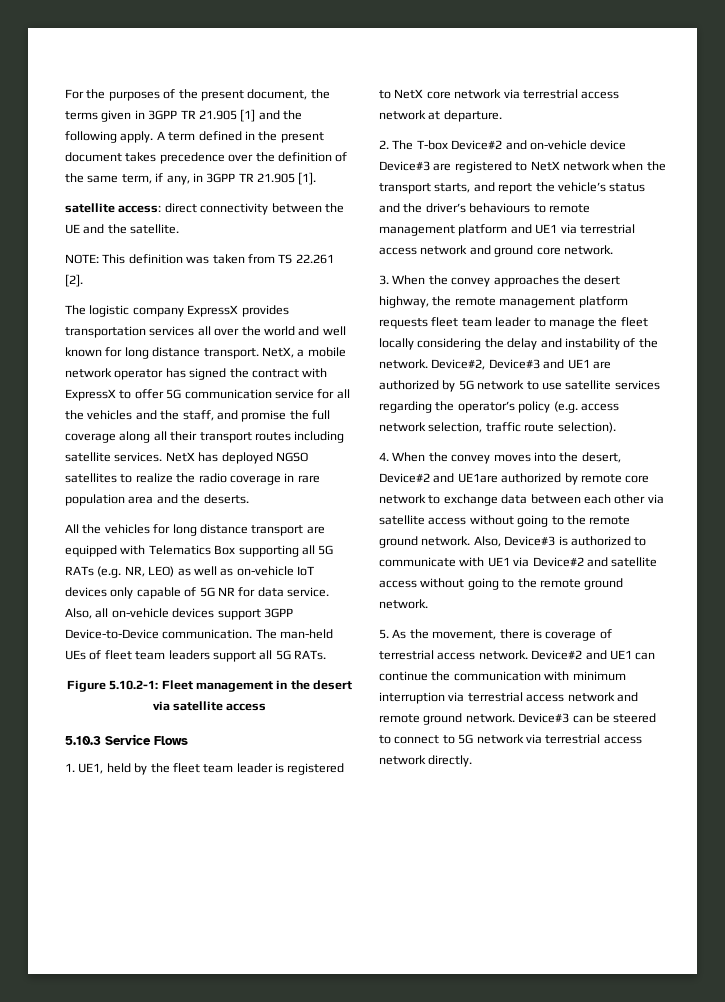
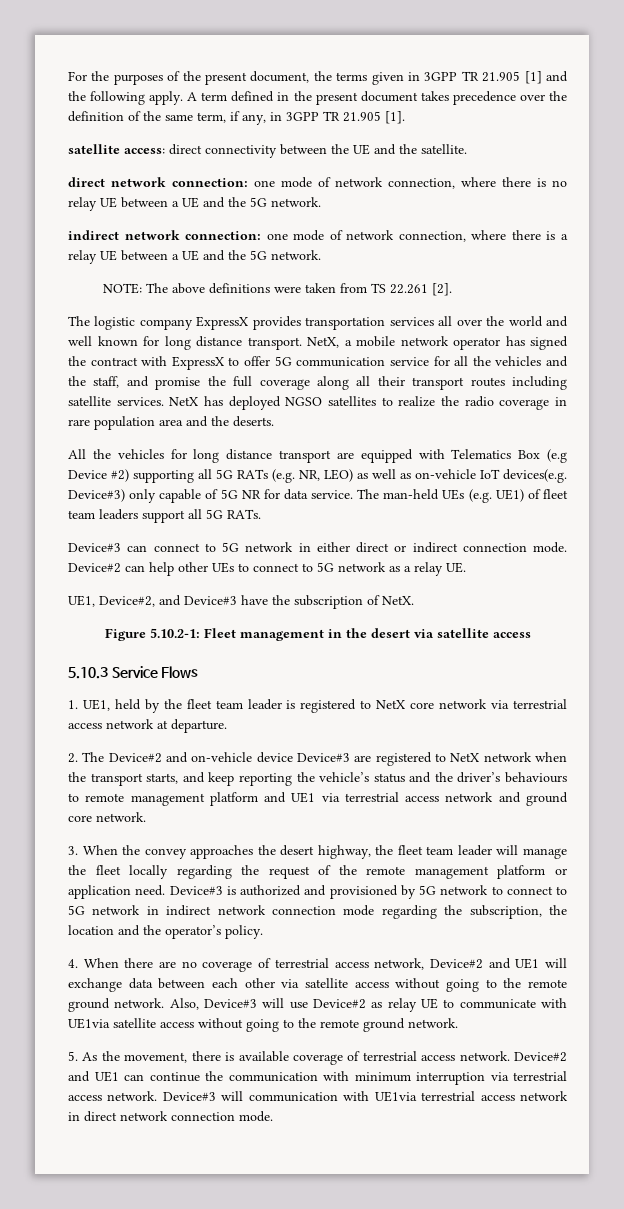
[65,254,210,264] NOTE: This definition was -> [68,177,567,189] [68,197,321,211] [68,230,568,242] [68,250,321,264] [102,283,301,294] direct network connection: one mode of network connection, where there is no relay UE between a UE and the 5G network. // indirect network connection: one mode of network connection, where there is a relay UE between a UE and the 5G network. // NOTE: The above definitions were
(236, 550) none -> [546,449,567,463] [68,469,129,482] (e.g Device #2)
[65,587,107,597] devices -> [503,469,567,483] [68,489,125,502] devices(e.g. Device#3)
[65,608,293,620] [65,629,253,639] Also, all on-vehicle devices support 3GPP Device-to-Device communication. -> (354, 494) none
(86, 655) none -> [468,489,524,503] (e.g. UE1)
(326, 655) none -> [68,542,567,553] [68,562,466,576] [68,595,414,609] // Device#3 can connect to 5G network in either direct or indirect connection mode. Device#2 can help other UEs to connect to 5G network as a relay UE. // UE1, Device#2, and Device#3 have the subscription of NetX.
[416,140,448,150] T-box -> (105, 757) none
[498,183,533,194] report -> [208,772,292,786] keep reporting
[454,296,628,308] [379,317,546,329] remote management platform requests fleet team leader to -> [397,845,519,856] fleet team leader will
[417,338,658,350] [379,359,611,370] [379,380,660,392] [379,401,619,413] [379,422,616,433] [379,452,621,464] [379,473,650,485] [379,494,441,504] considering the delay and instability of the network. Device#2, Device#3 and UE1 are authorized by 5G network to use satellite services regarding the operator’s policy (e.g. access network selection, traffic route selection). // 4. When the convey moves into the desert, Device#2 and UE1are authorized by remote core network to -> [176,865,568,879] [68,885,567,899] [68,905,567,919] [68,925,263,939] [68,958,567,972] regarding the request of the remote management platform or application need. Device#3 is authorized and provisioned by 5G network to connect to 5G network in indirect network connection mode regarding the subscription, the location and the operator’s policy. // 4. When there are no coverage of terrestrial access network, Device#2 and UE1 will
[558,536,647,546] [379,557,608,567] is authorized to communicate with UE1 via Device#2 and -> [262,998,567,1012] [68,1018,110,1029] will use Device#2 as relay UE to communicate with UE1via
(542, 634) none -> [238,1051,289,1062] available
[567,692,638,702] [379,713,657,725] [379,734,642,744] [379,755,473,767] network and remote ground network. Device#3 can be steered to connect to 5G network via terrestrial access network directly. -> [107,1091,569,1102] [68,1111,273,1122] network. Device#3 will communication with UE1via terrestrial access network in direct network connection mode.

